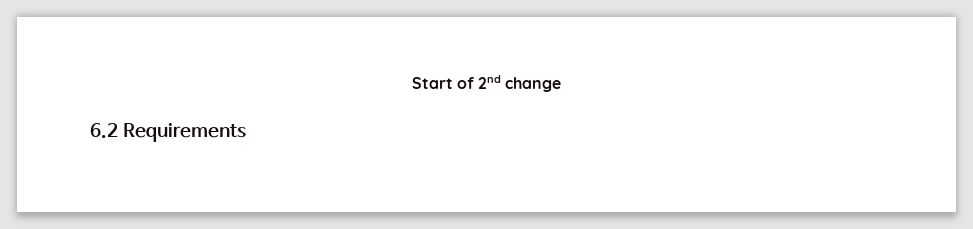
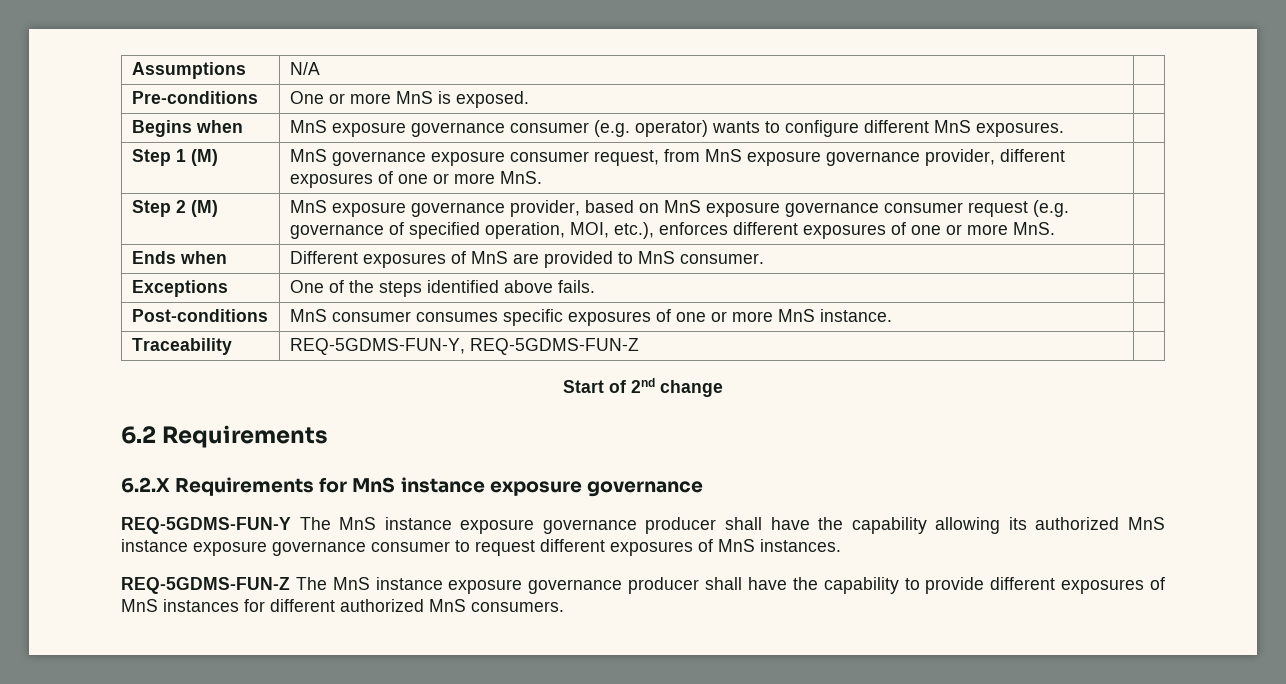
(411, 83) none -> [131,62,246,79] [289,62,320,75] [131,91,258,104] [289,91,529,108] [131,120,243,137] [289,120,1064,137] [131,149,218,166] [289,149,1065,166] [289,171,542,188] [131,200,218,217] [289,200,1069,217] [289,222,1055,239] [131,251,227,264] [289,251,764,268] [131,280,228,297] [289,280,595,297] [131,309,268,322] [289,309,892,326] [131,338,232,355] [289,338,639,355] Assumptions | N/A | // Pre-conditions | One or more MnS is exposed. | // Begins when | MnS exposure governance consumer (e.g. operator) wants to configure different MnS exposures. | // Step 1 (M) | MnS governance exposure consumer request, from MnS exposure governance provider, different exposures of one or more MnS. | // Step 2 (M) | MnS exposure governance provider, based on MnS exposure governance consumer request (e.g. governance of specified operation, MOI, etc.), enforces different exposures of one or more MnS. | // Ends when | Different exposures of MnS are provided to MnS consumer. | // Exceptions | One of the steps identified above fails. | // Post-conditions | MnS consumer consumes specific exposures of one or more MnS instance. | // Traceability | REQ-5GDMS-FUN-Y, REQ-5GDMS-FUN-Z | //
(246, 132) none -> [121,477,703,497] [121,517,1165,534] [121,539,841,556] [121,577,1165,594] [121,599,564,612] // 6.2.X Requirements for MnS instance exposure governance // REQ-5GDMS-FUN-Y The MnS instance exposure governance producer shall have the capability allowing its authorized MnS instance exposure governance consumer to request different exposures of MnS instances. // REQ-5GDMS-FUN-Z The MnS instance exposure governance producer shall have the capability to provide different exposures of MnS instances for different authorized MnS consumers.

